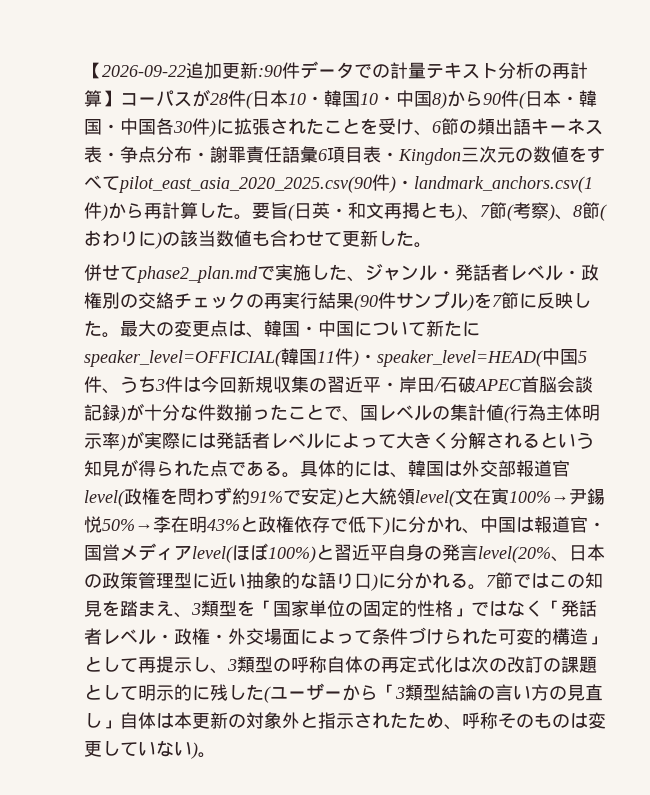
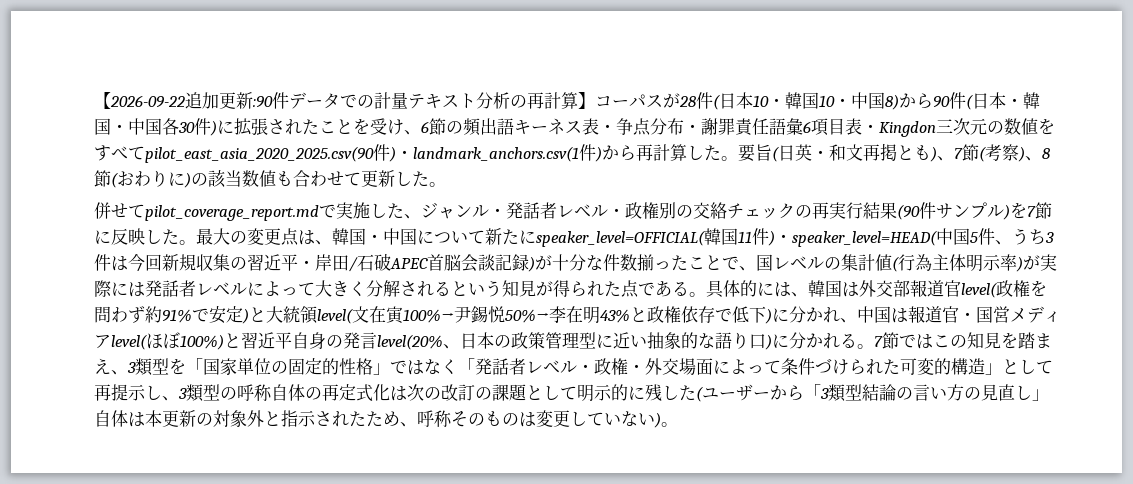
[135,266,258,283] phase2_plan.md -> [145,205,320,221] pilot_coverage_report.md

